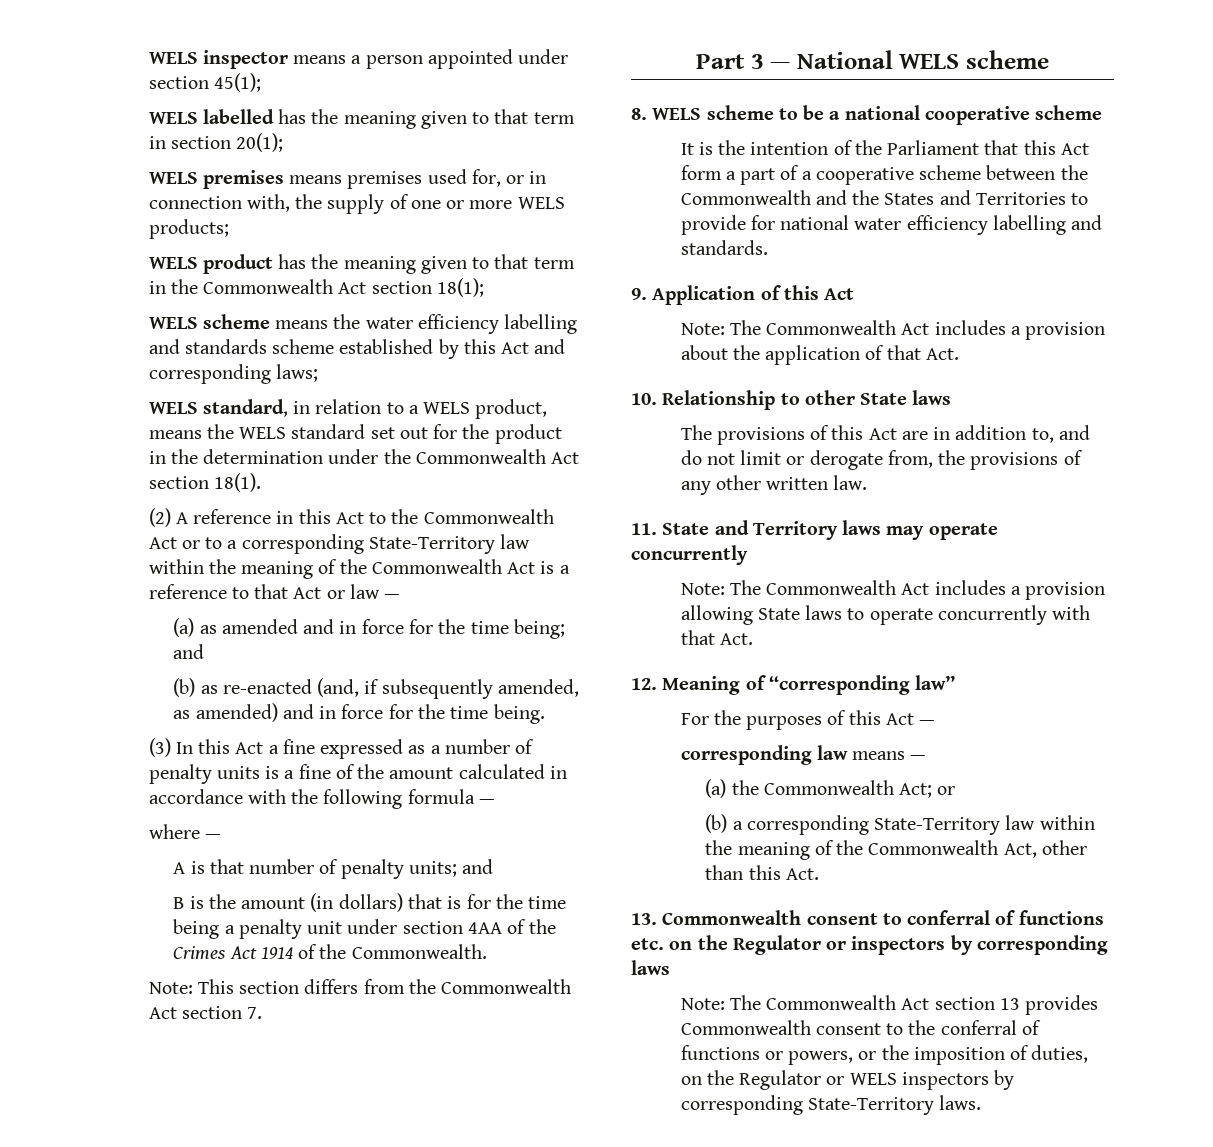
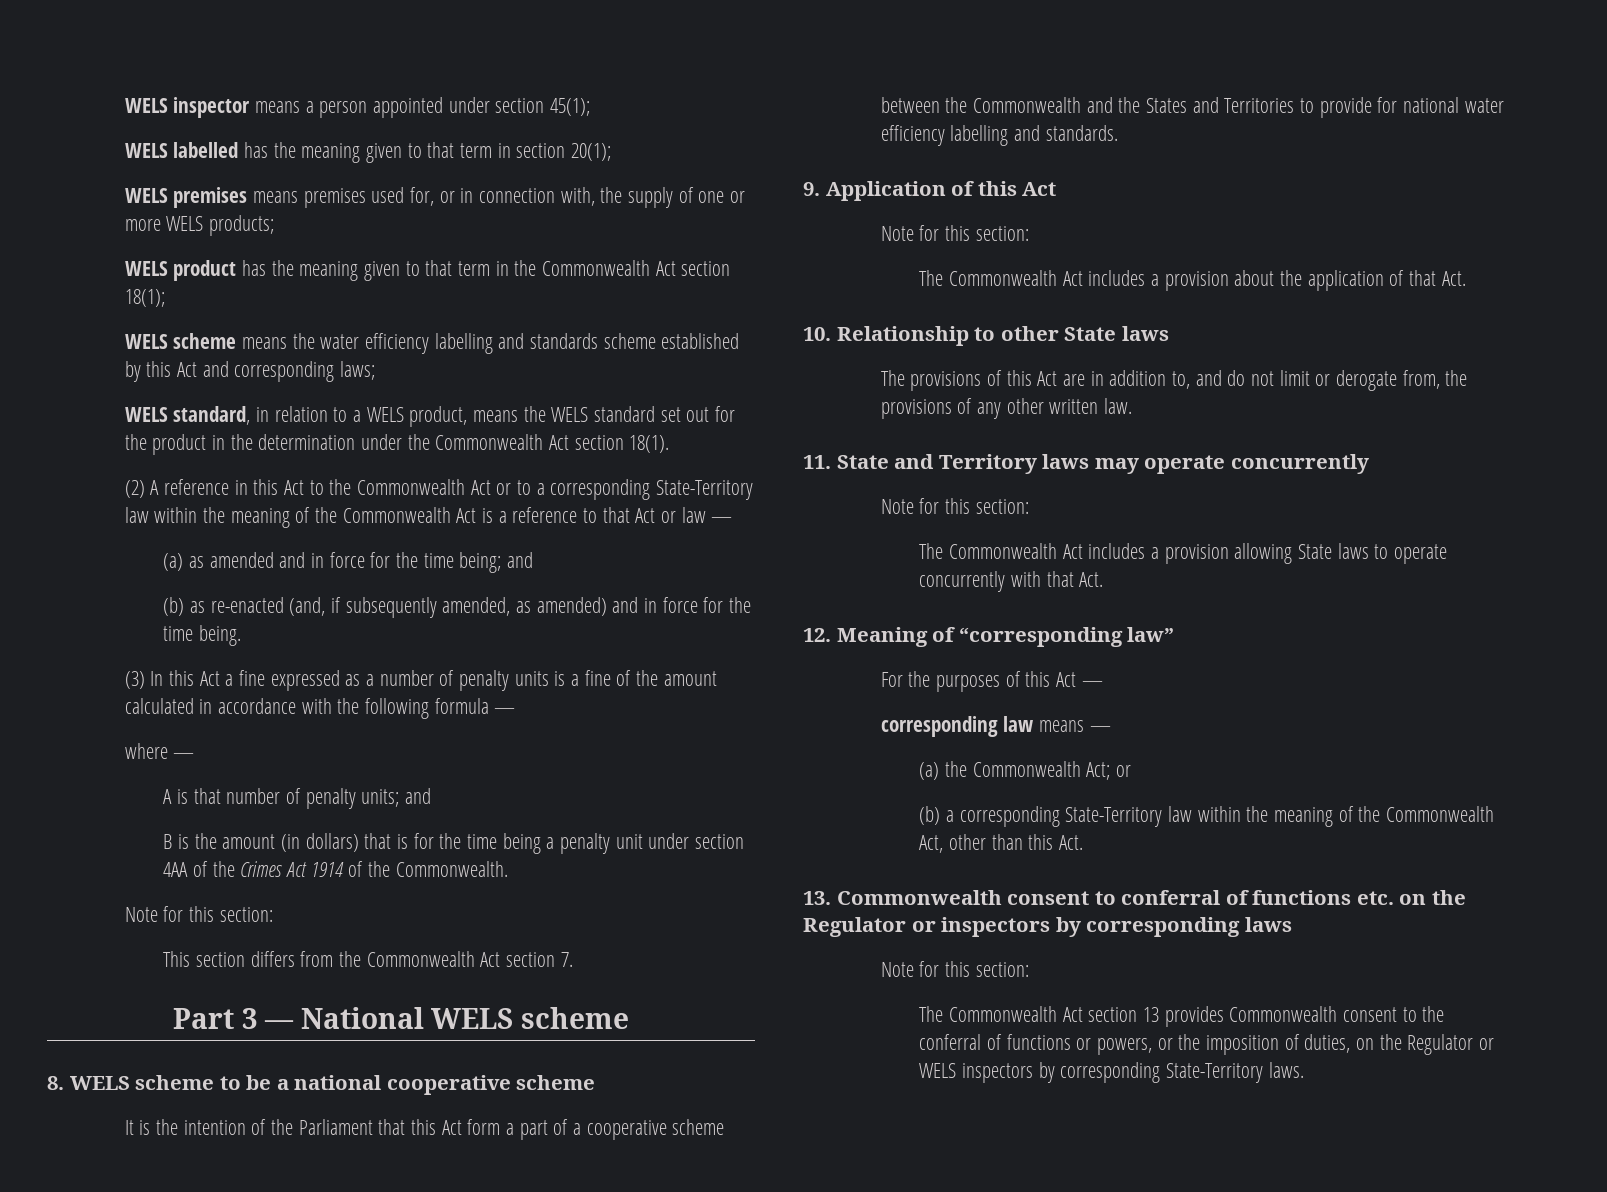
[148,982,193,994] Note: -> [124,906,273,922] Note for this section: //
[680,323,725,335] Note: -> [880,225,1029,241] Note for this section: //
[680,583,725,595] Note: -> [880,498,1029,514] Note for this section: //
[680,998,725,1010] Note: -> [880,961,1029,977] Note for this section: //

